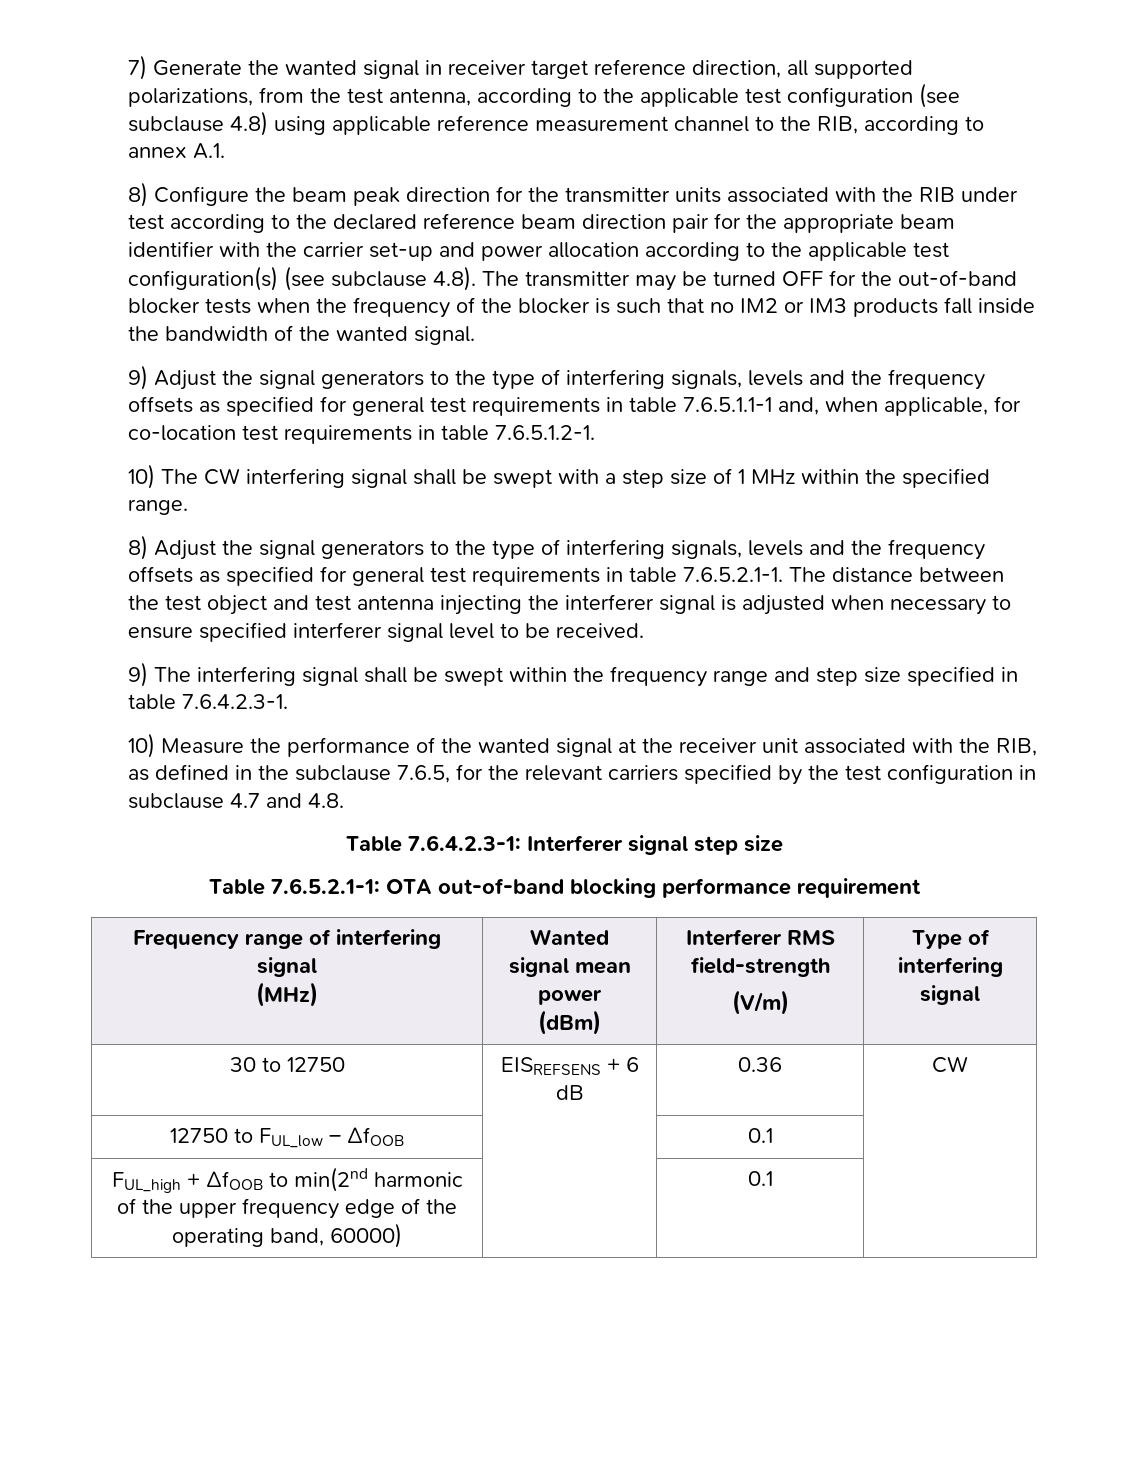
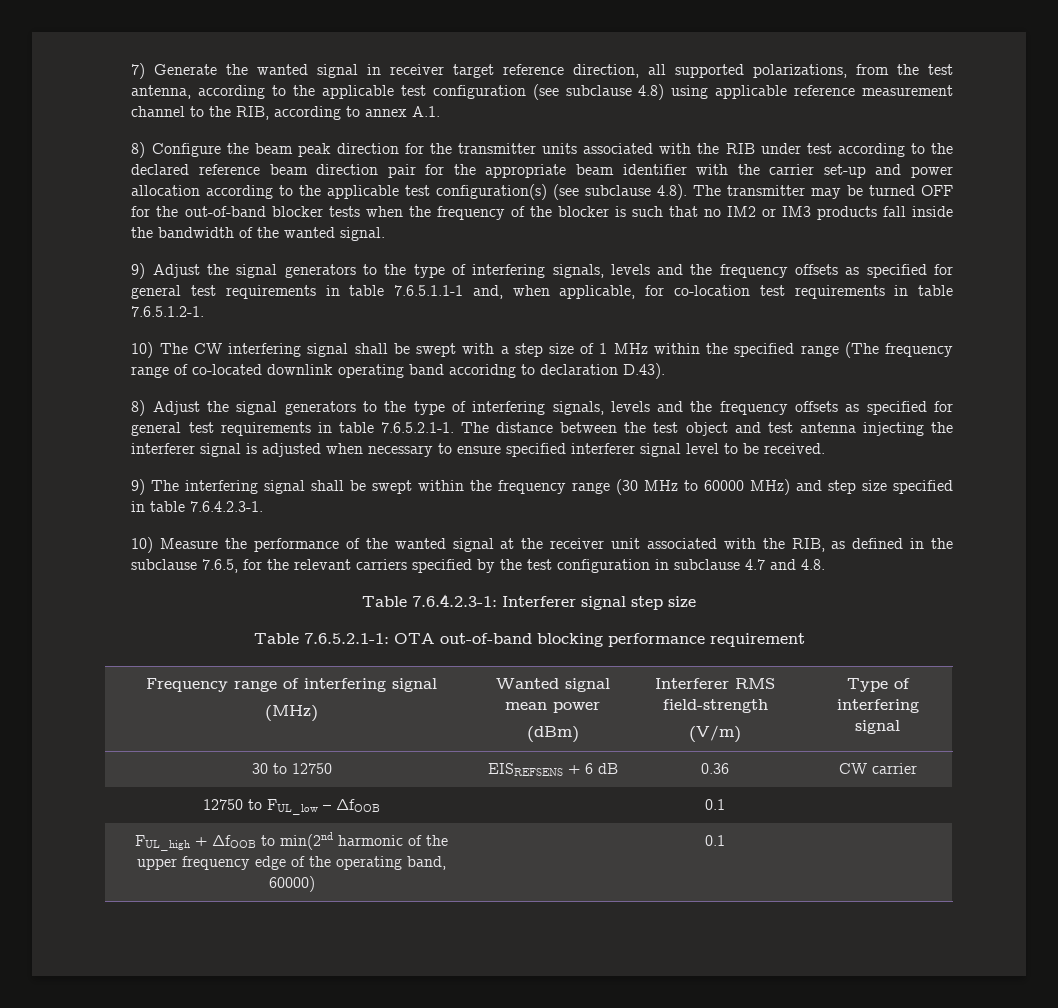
[127,499,188,515] range. -> [800,342,954,358] [131,363,666,379] range (The frequency range of co-located downlink operating band accoridng to declaration D.43).
(768, 678) none -> [616,479,791,495] (30 MHz to 60000 MHz)
(968, 1064) none -> [871,763,917,774] carrier

